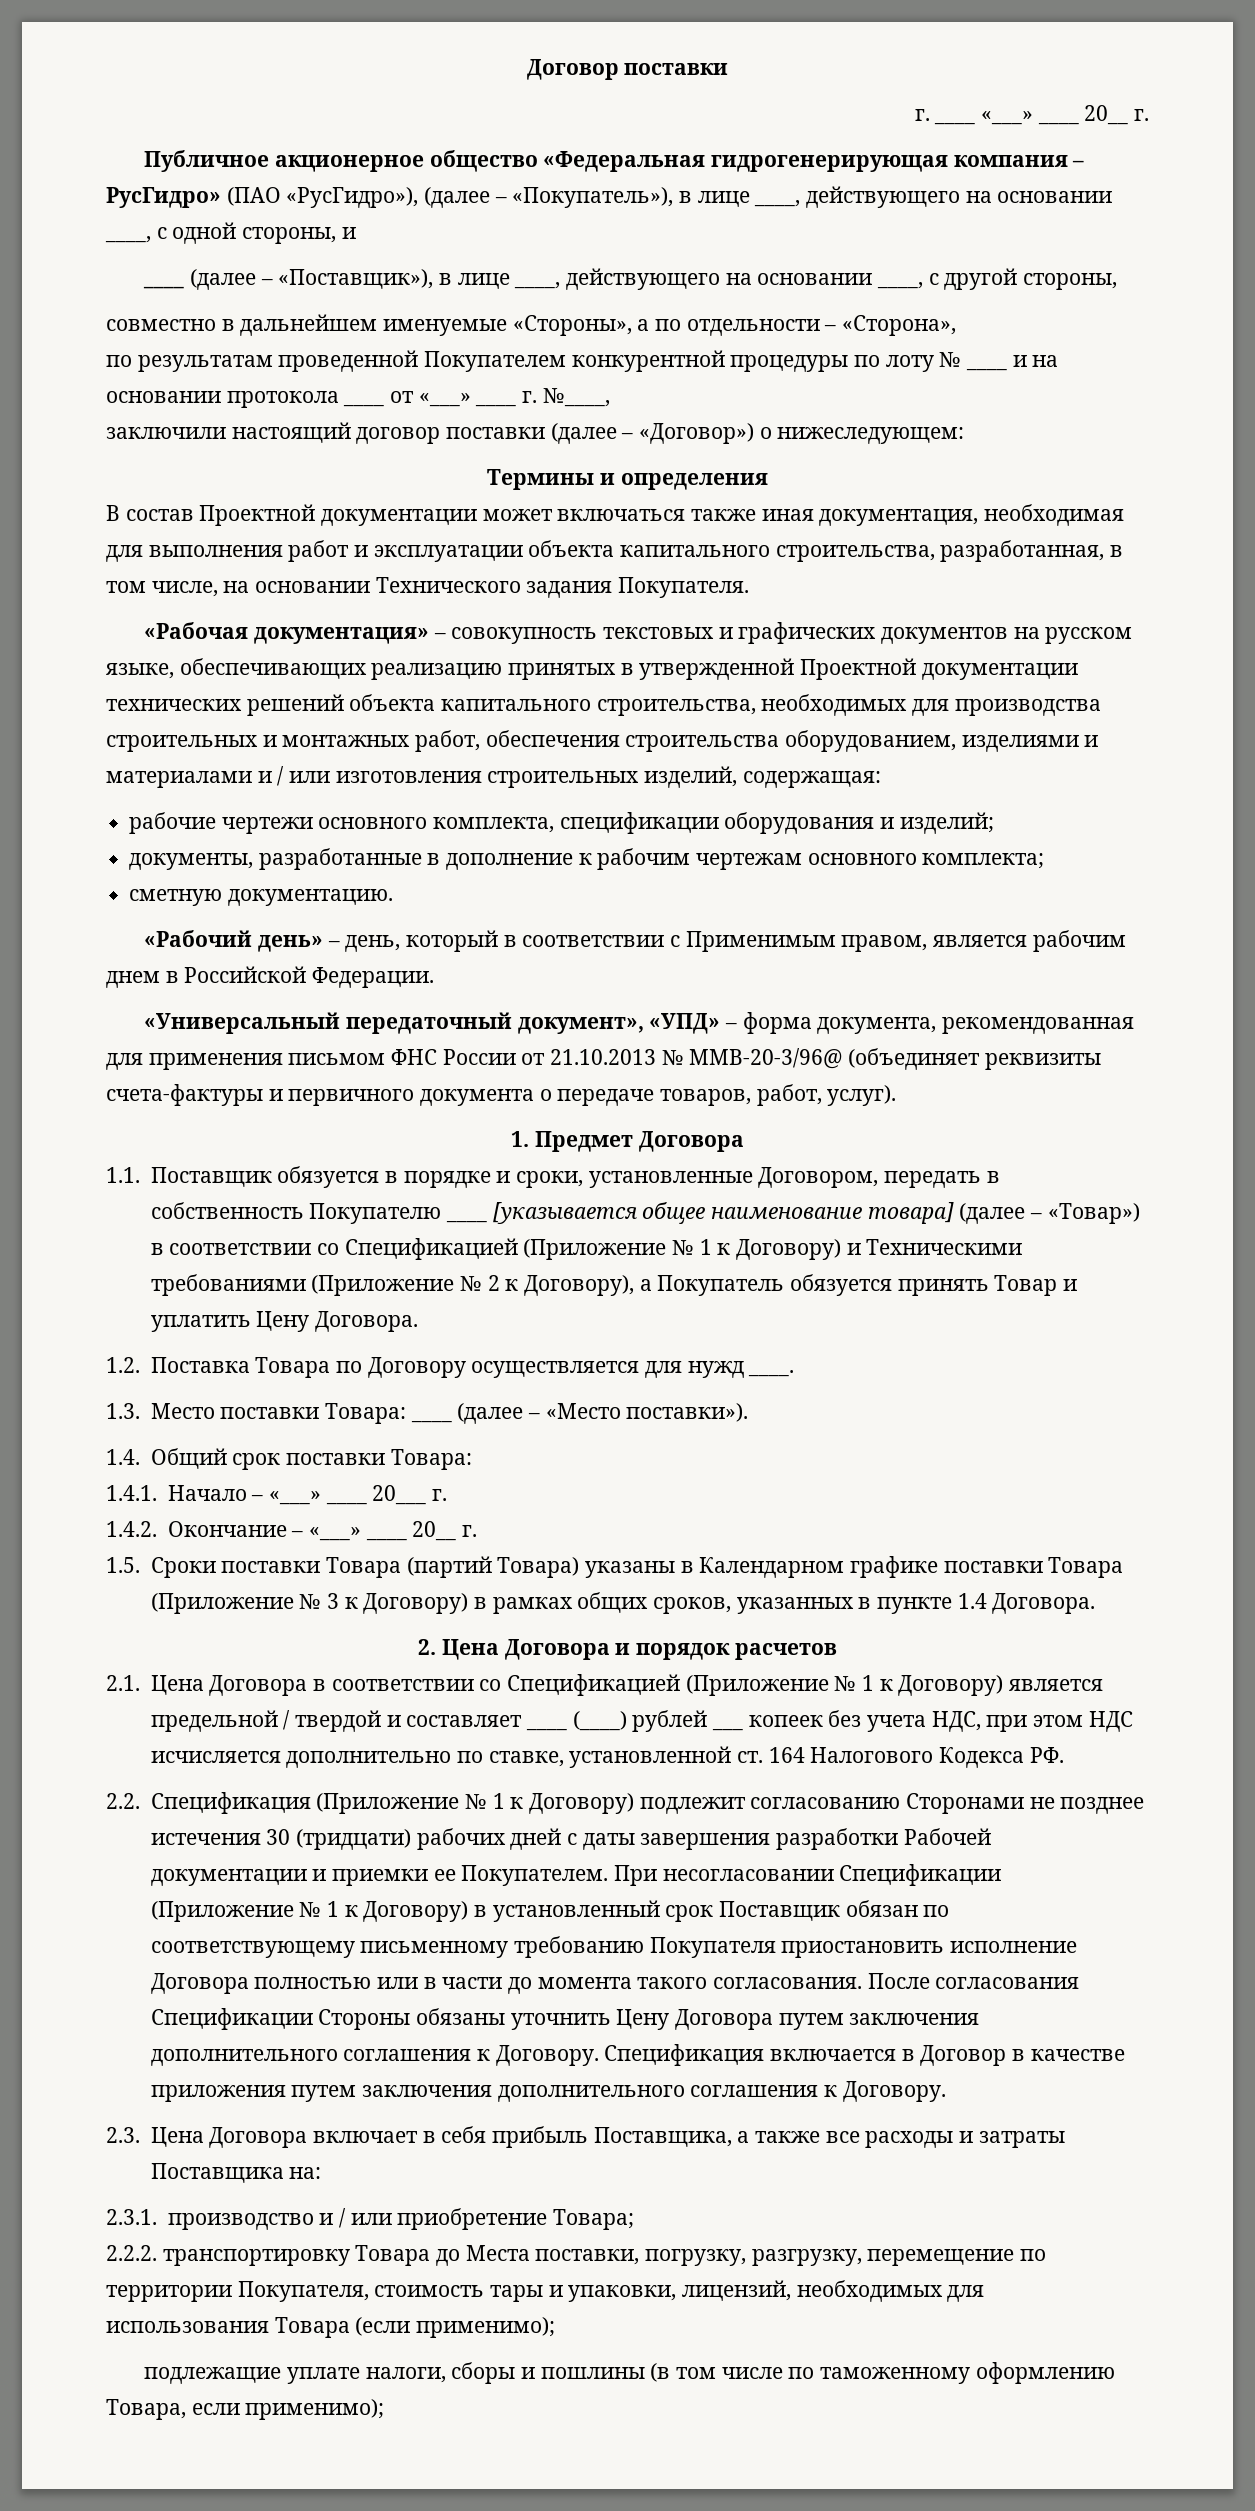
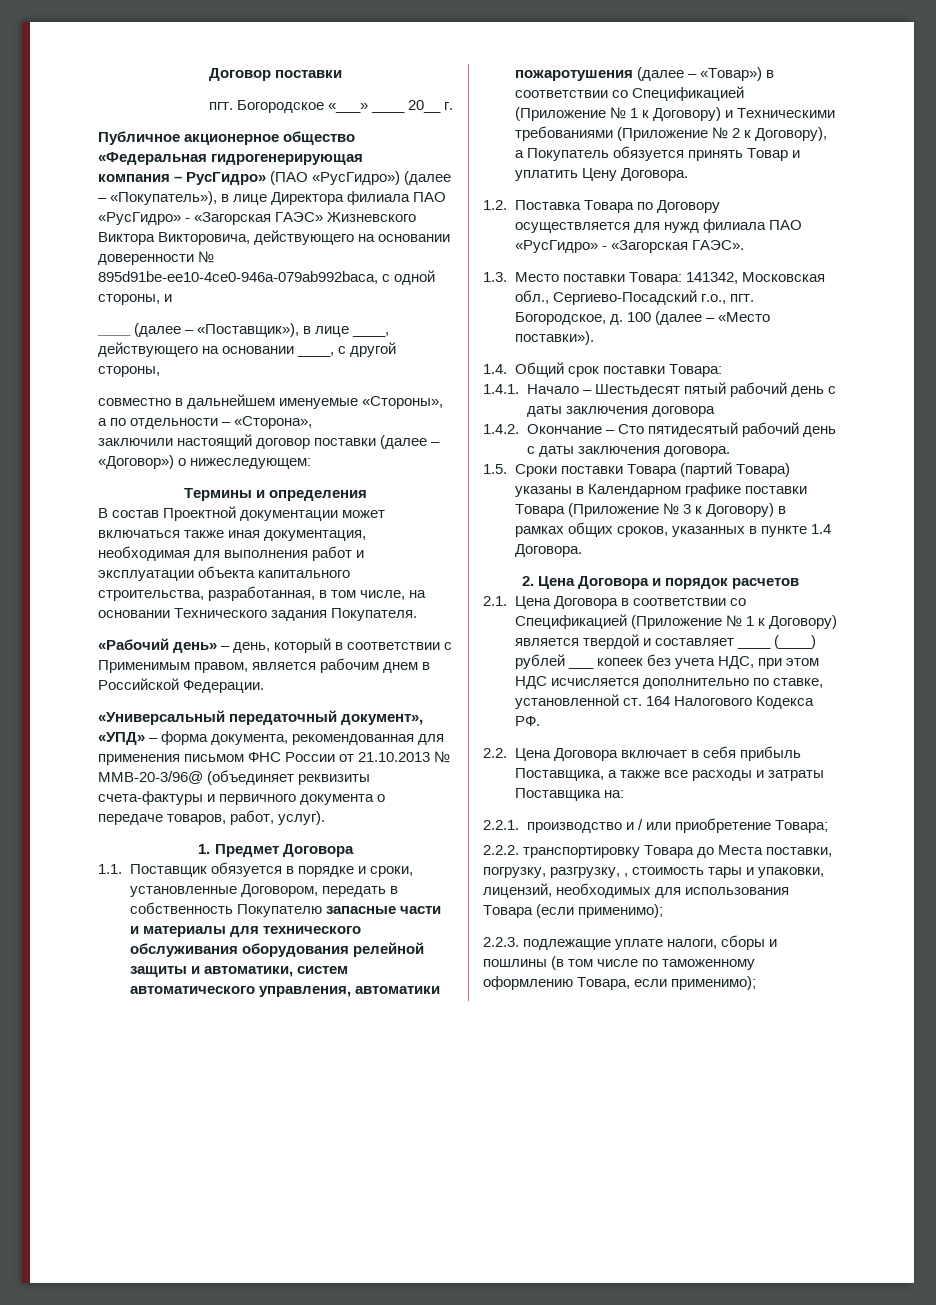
[914,109,930,121] [934,121,976,125] г. ____ -> [208,100,324,113] пгт. Богородское
(948, 163) none -> (364, 159) //
[286,187,419,208] «РусГидро»), -> [312,171,401,185] «РусГидро»)
[754,186,1113,208] [105,236,151,243] ____, действующего на основании ____, -> [271,191,447,205] [98,212,417,225] [98,230,451,245] [98,251,215,265] [98,271,378,284] Директора филиала ПАО «РусГидро» - «Загорская ГАЭС» Жизневского Виктора Викторовича, действующего на основании доверенности № 895d91be-ee10-4ce0-946a-079ab992baca,
[106,350,962,372] [966,367,1008,371] [1012,355,1059,367] [106,391,385,408] [390,391,517,407] [522,388,610,407] // по результатам проведенной Покупателем конкурентной процедуры по лоту № ____ и на основании протокола ____ от «___» ____ г. №____, -> (313, 422) none
[144,622,1133,644] [106,658,1078,680] [106,694,1101,716] [106,730,1099,752] [106,766,881,788] [129,812,994,834] [129,848,1045,870] [129,889,393,906] // «Рабочая документация» – совокупность текстовых и графических документов на русском языке, обеспечивающих реализацию принятых в утвержденной Проектной документации технических решений объекта капитального строительства, необходимых для производства строительных и монтажных работ, обеспечения строительства оборудованием, изделиями и материалами и / или изготовления строительных изделий, содержащая: // рабочие чертежи основного комплекта, спецификации оборудования и изделий; // документы, разработанные в дополнение к рабочим чертежам основного комплекта; // сметную документацию. -> (418, 614) none
[445,1202,954,1224] ____ [указывается общее наименование товара] -> [325,906,441,914] [129,926,361,937] [129,942,424,957] [129,966,348,977] [129,986,440,997] [514,70,633,81] запасные части и материалы для технического обслуживания оборудования релейной защиты и автоматики, систем автоматического управления, автоматики пожаротушения
[748,1370,795,1377] [106,1403,452,1424] ____. // 1.3. Место поставки Товара: ____ -> [702,219,802,233] [514,240,744,253] [483,272,825,285] [514,290,754,305] [514,312,651,325] филиала ПАО «РусГидро» - «Загорская ГАЭС». // 1.3. Место поставки Товара: 141342, Московская обл., Сергиево-Посадский г.о., пгт. Богородское, д. 100
[268,1485,447,1505] [106,1521,477,1541] «___» ____ 20___ г. // 1.4.2. Окончание – «___» ____ 20__ г. -> [594,382,836,397] [526,406,715,417] [483,422,836,437] [526,446,730,457] Шестьдесят пятый рабочий день с даты заключения договора // 1.4.2. Окончание – Сто пятидесятый рабочий день с даты заключения договора.
[150,1710,291,1732] предельной / -> (579, 642) none
[150,1792,1145,1814] [150,1828,991,1850] [150,1864,1002,1886] [150,1900,950,1922] [150,1936,1077,1958] [150,1973,1080,1994] [150,2008,980,2030] [150,2044,1125,2066] [150,2081,946,2102] [106,2127,140,2143] Спецификация (Приложение № 1 к Договору) подлежит согласованию Сторонами не позднее истечения 30 (тридцати) рабочих дней с даты завершения разработки Рабочей документации и приемки ее Покупателем. При несогласовании Спецификации (Приложение № 1 к Договору) в установленный срок Поставщик обязан по соответствующему письменному требованию Покупателя приостановить исполнение Договора полностью или в части до момента такого согласования. После согласования Спецификации Стороны обязаны уточнить Цену Договора путем заключения дополнительного соглашения к Договору. Спецификация включается в Договор в качестве приложения путем заключения дополнительного соглашения к Договору. // 2.3. -> (507, 753) none
[106,2209,157,2225] 2.3.1. -> [483,820,519,830] 2.2.1.
[867,2249,1047,2266] [106,2281,369,2302] перемещение по территории Покупателя, -> [624,873,629,877] ,
(556, 2327) none -> [483,937,519,947] 2.2.3.

